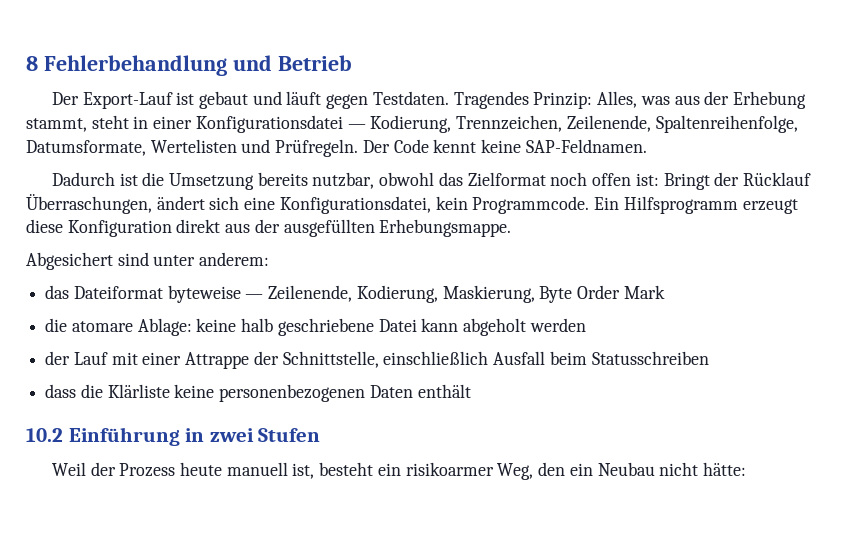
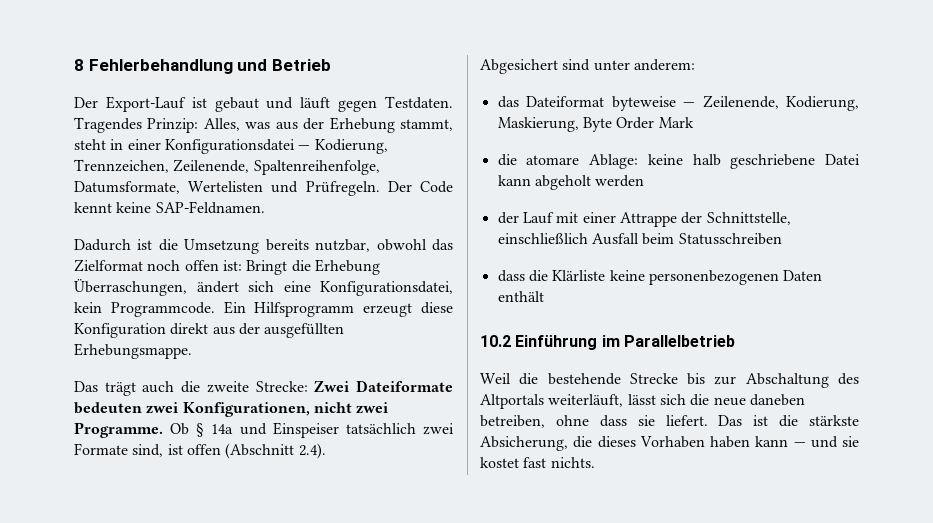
[714,172,811,186] der Rücklauf -> [291,259,380,275] die Erhebung
(512, 228) none -> [74,380,454,396] [74,402,389,417] [74,422,454,438] [74,443,326,459] // Das trägt auch die zweite Strecke: Zwei Dateiformate bedeuten zwei Konfigurationen, nicht zwei Programme. Ob § 14a und Einspeiser tatsächlich zwei Formate sind, ist offen (Abschnitt 2.4).
[185,428,321,442] [51,462,746,480] in zwei Stufen // Weil der Prozess heute manuell ist, besteht ein risikoarmer Weg, den ein Neubau nicht hätte: -> [601,335,735,347] [480,373,859,388] [480,394,805,409] [480,415,859,428] [480,436,859,451] [480,457,595,468] im Parallelbetrieb // Weil die bestehende Strecke bis zur Abschaltung des Altportals weiterläuft, lässt sich die neue daneben betreiben, ohne dass sie liefert. Das ist die stärkste Absicherung, die dieses Vorhaben haben kann — und sie kostet fast nichts.

